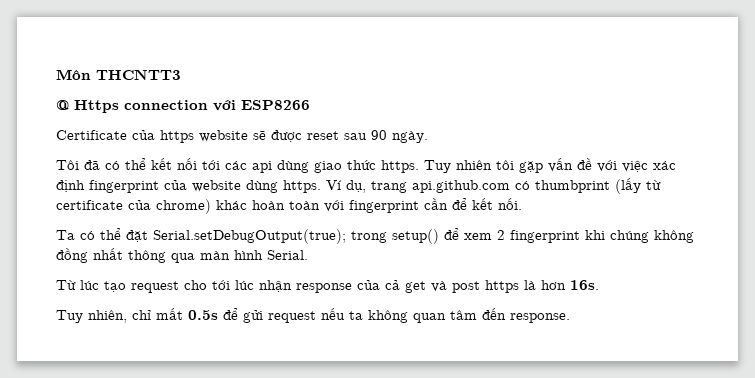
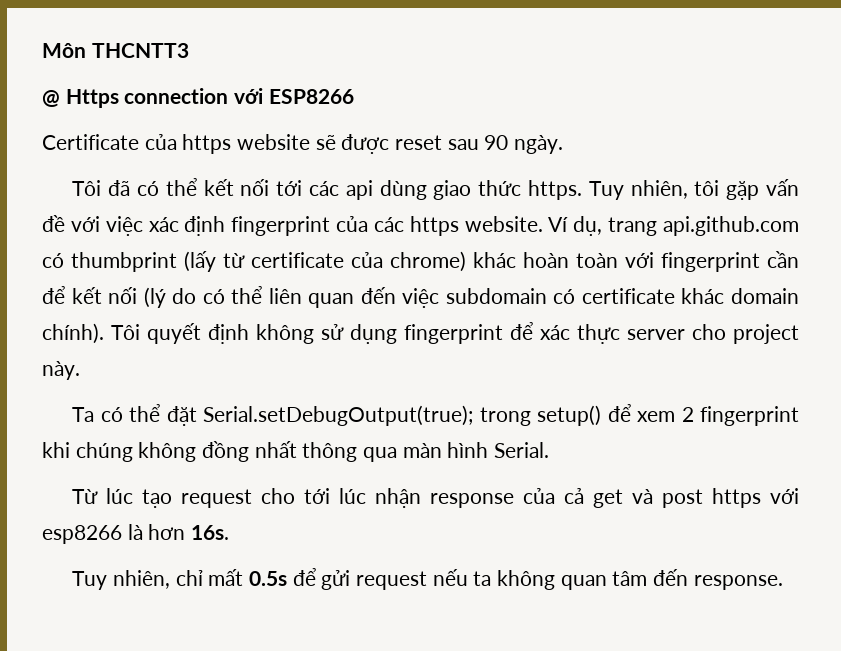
[456,160,492,170] nhiên -> [630,180,688,199] nhiên,
[192,180,321,193] website dùng https. -> [373,216,543,236] các https website.
[498,198,522,210] nối. -> [108,286,799,308] [42,322,799,344] [42,361,80,380] nối (lý do có thể liên quan đến việc subdomain có certificate khác domain chính). Tôi quyết định không sử dụng fingerprint để xác thực server cho project này.
(519, 286) none -> [770,488,800,504] [42,525,122,544] với esp8266

